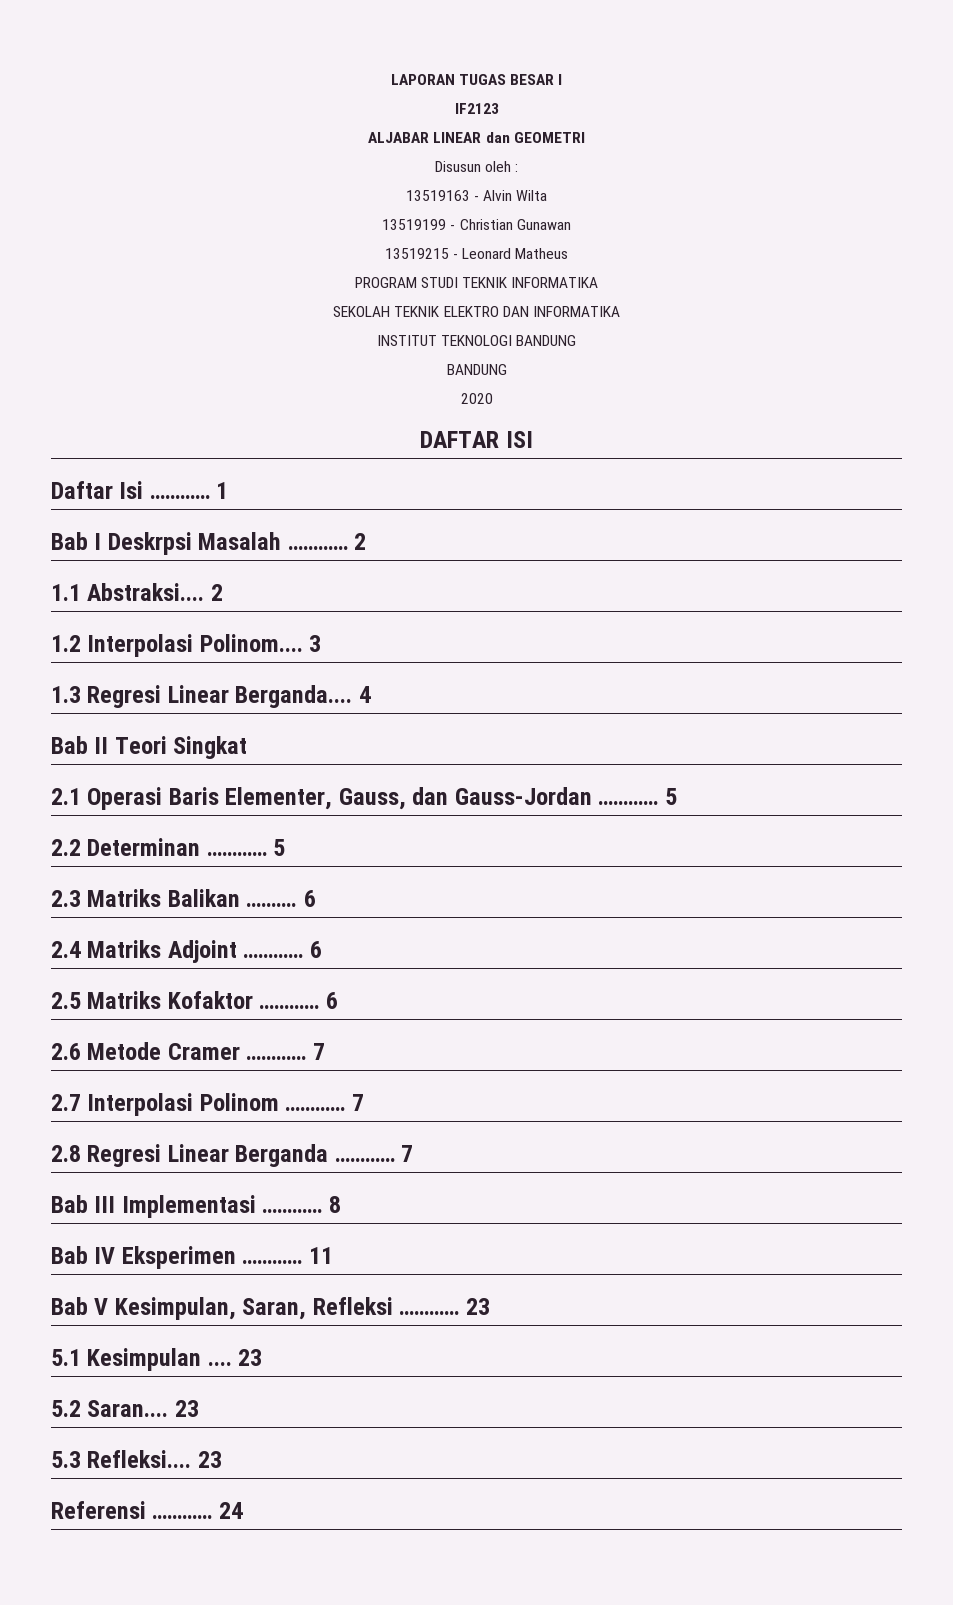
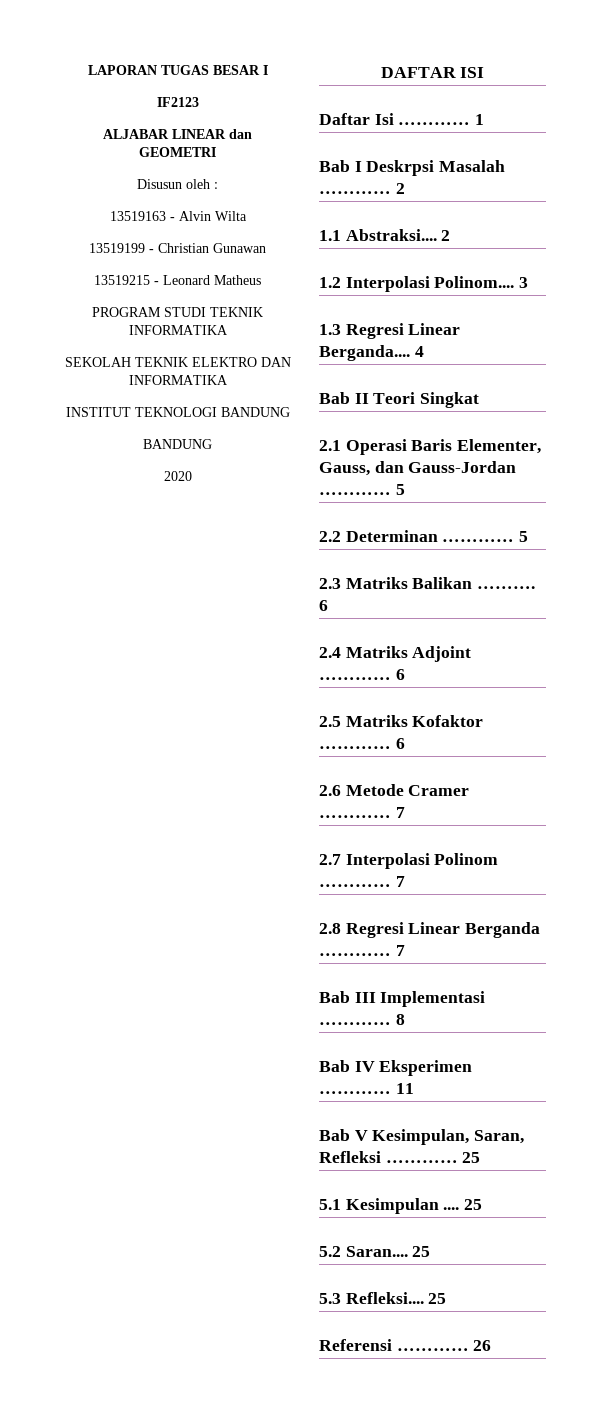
[465,1298,490,1315] 23 -> [462,1152,481,1163] 25
[238,1349,263,1366] 23 -> [464,1199,483,1210] 25
[174,1400,199,1417] 23 -> [412,1246,431,1257] 25
[197,1451,222,1468] 23 -> [428,1293,447,1304] 25
[218,1502,243,1519] 24 -> [473,1340,492,1351] 26

